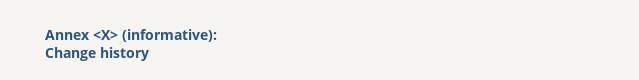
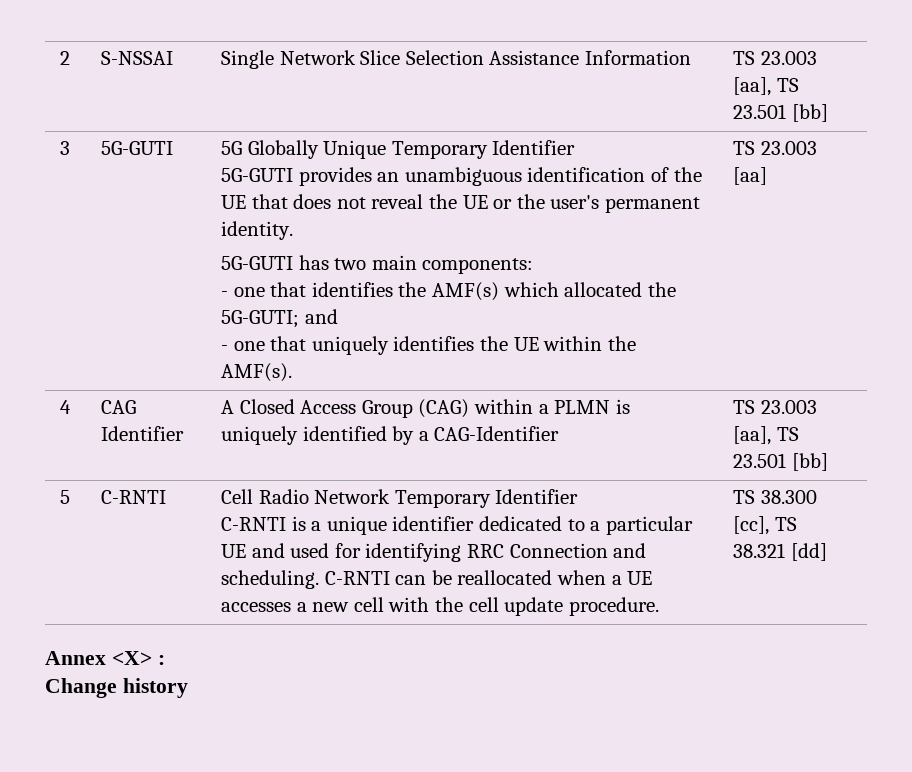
(45, 35) none -> [60,51,71,65] [101,51,174,65] [221,50,692,69] [733,51,817,65] [733,77,799,96] [733,104,828,122] [60,141,71,155] [101,141,174,155] [221,140,576,159] [221,167,702,186] [221,194,700,213] [221,221,294,240] [221,255,534,274] [221,282,676,301] [221,309,338,328] [221,336,636,355] [221,363,293,382] [733,141,817,155] [733,167,768,185] [60,400,72,414] [101,400,137,414] [101,426,185,441] [221,399,630,418] [221,426,560,445] [733,400,817,414] [733,426,799,445] [733,453,828,471] [60,490,71,504] [101,490,167,504] [221,489,579,508] [221,516,693,535] [221,543,647,562] [221,570,653,589] [221,597,659,616] [733,490,817,504] [733,516,797,535] [733,543,827,561] 2 | S-NSSAI | Single Network Slice Selection Assistance Information | TS 23.003 [aa], TS 23.501 [bb] // 3 | 5G-GUTI | 5G Globally Unique Temporary Identifier // 5G-GUTI provides an unambiguous identification of the UE that does not reveal the UE or the user's permanent identity. // 5G-GUTI has two main components: // - one that identifies the AMF(s) which allocated the 5G-GUTI; and // - one that uniquely identifies the UE within the AMF(s). | TS 23.003 [aa] // 4 | CAG Identifier | A Closed Access Group (CAG) within a PLMN is uniquely identified by a CAG-Identifier | TS 23.003 [aa], TS 23.501 [bb] // 5 | C-RNTI | Cell Radio Network Temporary Identifier // C-RNTI is a unique identifier dedicated to a particular UE and used for identifying RRC Connection and scheduling. C-RNTI can be reallocated when a UE accesses a new cell with the cell update procedure. | TS 38.300 [cc], TS 38.321 [dd] //
[122,29,217,42] (informative): -> [157,655,165,665] :

